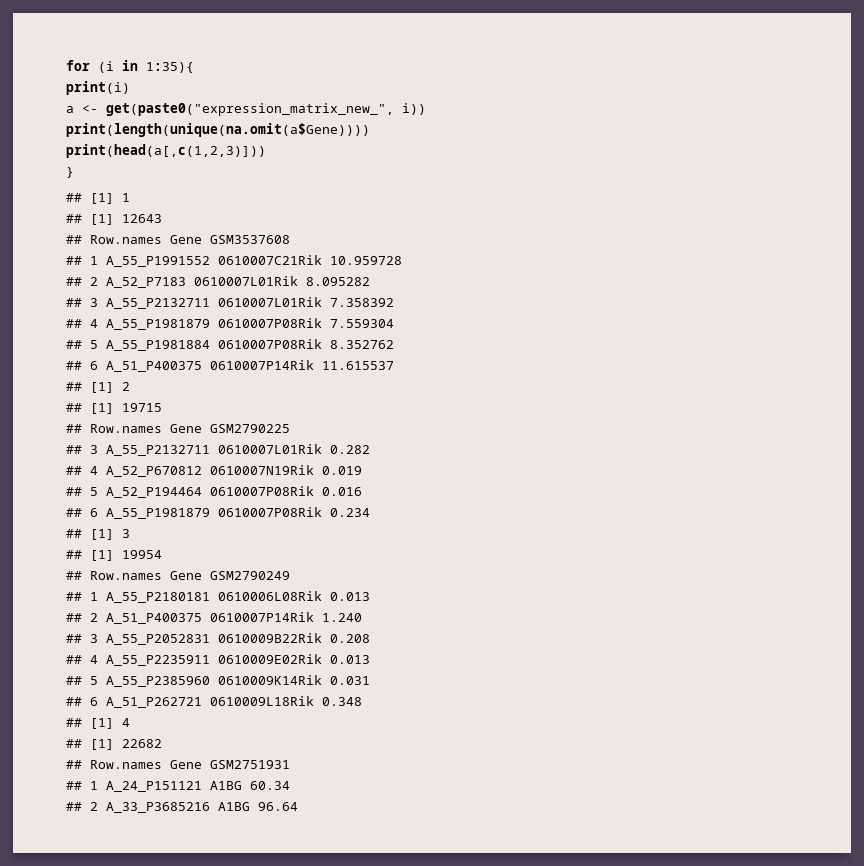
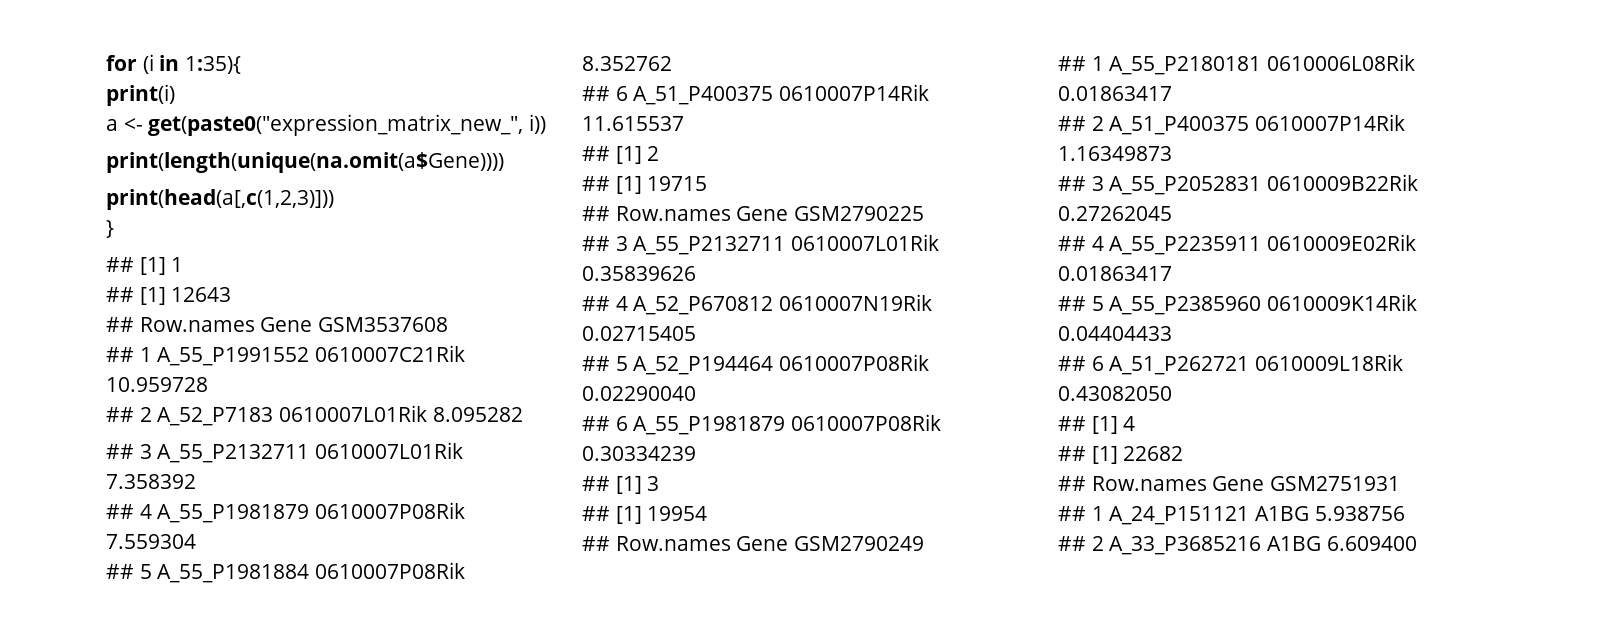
[330,445,370,454] 0.282 -> [582,266,696,281] 0.35839626
[322,466,362,475] 0.019 -> [582,326,696,341] 0.02715405
[322,487,362,496] 0.016 -> [582,386,696,401] 0.02290040
[330,508,370,517] 0.234 -> [582,446,696,461] 0.30334239
[330,592,370,601] 0.013 -> [1058,86,1172,101] 0.01863417
[322,613,362,622] 1.240 -> [1058,146,1172,161] 1.16349873
[330,634,370,643] 0.208 -> [1058,206,1172,221] 0.27262045
[330,655,370,664] 0.013 -> [1058,266,1172,281] 0.01863417
[330,676,370,685] 0.031 -> [1058,326,1172,341] 0.04404433
[322,697,362,706] 0.348 -> [1058,386,1172,401] 0.43082050
[250,781,290,790] 60.34 -> [1314,506,1405,521] 5.938756
[258,802,298,811] 96.64 -> [1326,536,1417,551] 6.609400

